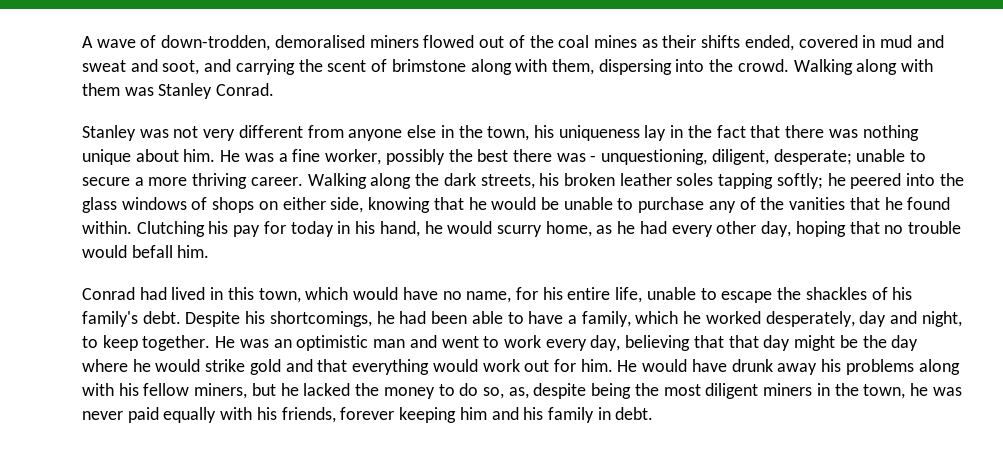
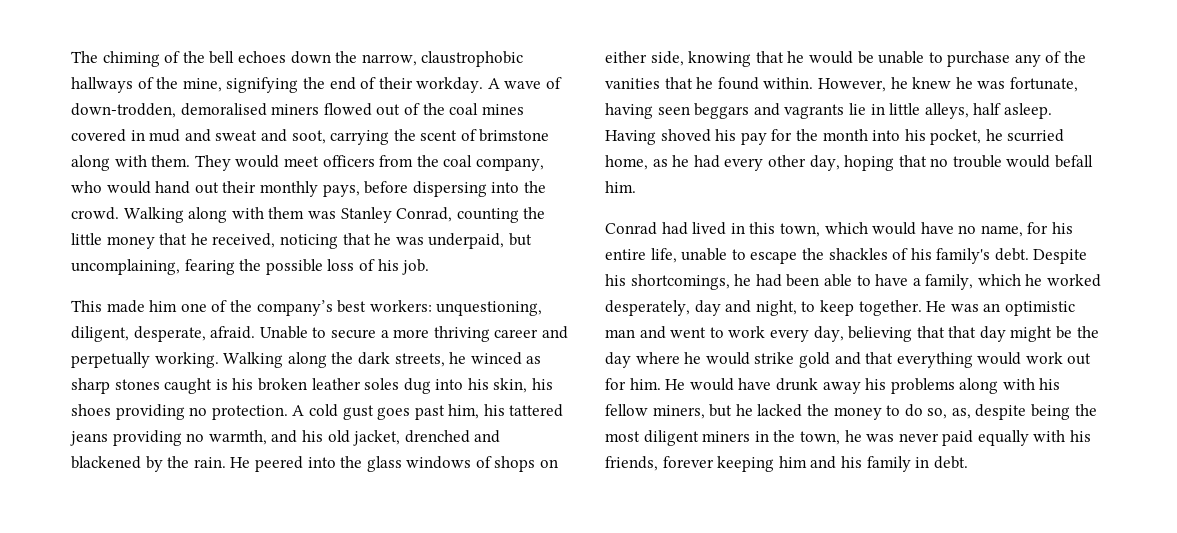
(82, 42) none -> [71,51,524,67] [71,77,484,93] The chiming of the bell echoes down the narrow, claustrophobic hallways of the mine, signifying the end of their workday.
[641,35,794,51] as their shifts ended, -> (524, 109) none
[204,59,232,72] and -> (326, 137) none
[551,59,594,75] them, -> [151,155,544,171] [71,181,409,197] them. They would meet officers from the coal company, who would hand out their monthly pays, before
[216,83,275,96] [82,125,919,141] [82,149,906,165] Conrad. // Stanley was not very different from anyone else in the town, his uniqueness lay in the fact that there was nothing unique about him. He was a fine worker, possibly the best there was - unquestioning, diligent, desperate; unable -> [396,207,546,223] [71,233,532,249] [71,259,430,275] [71,300,543,316] [71,326,308,342] Conrad, counting the little money that he received, noticing that he was underpaid, but uncomplaining, fearing the possible loss of his job. // This made him one of the company’s best workers: unquestioning, diligent, desperate, afraid. Unable
[250,177,303,186] career. -> [494,326,568,339] [71,352,219,368] career and perpetually working.
[539,173,846,189] his broken leather soles tapping softly; he -> [449,352,542,365] [71,378,554,394] [71,404,564,420] [70,430,501,446] [71,456,251,472] he winced as sharp stones caught is his broken leather soles dug into his skin, his shoes providing no protection. A cold gust goes past him, his tattered jeans providing no warmth, and his old jacket, drenched and blackened by the rain. He
[136,221,542,237] Clutching his pay for today in his hand, he would scurry -> [817,77,1078,92] [605,103,1052,119] [605,129,1065,145] However, he knew he was fortunate, having seen beggars and vagrants lie in little alleys, half asleep. Having shoved his pay for the month into his pocket, he scurried

